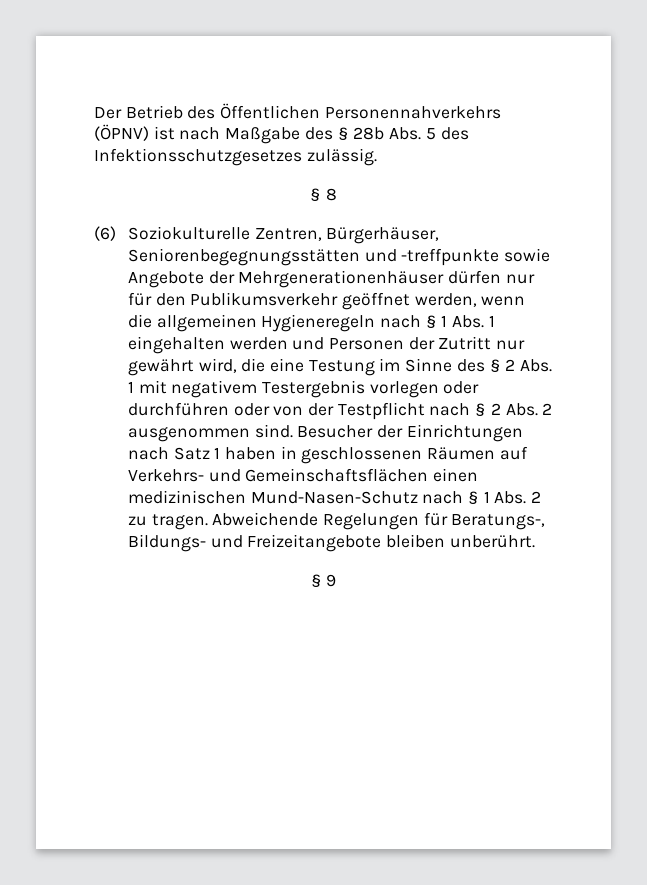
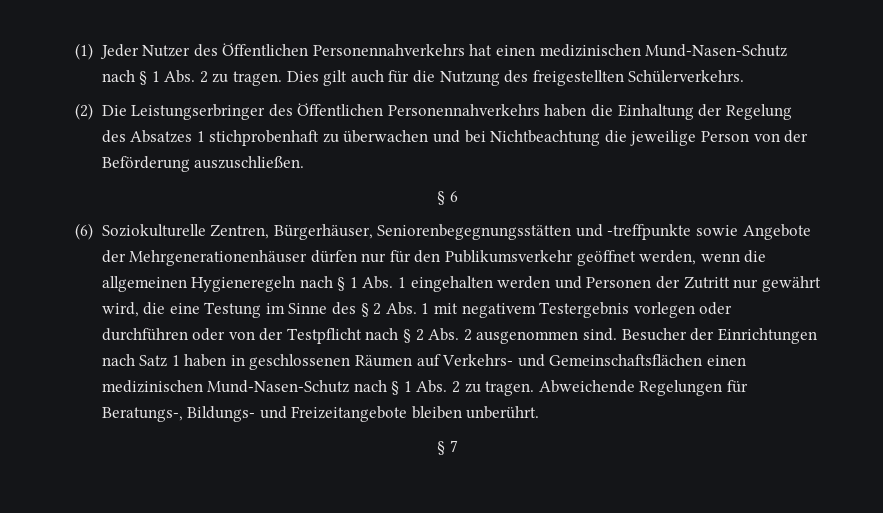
[94,103,501,119] [94,124,469,144] [94,148,377,166] [310,188,337,202] Der Betrieb des Öffentlichen Personennahverkehrs (ÖPNV) ist nach Maßgabe des § 28b Abs. 5 des Infektionsschutzgesetzes zulässig. // § 8 -> [75,43,788,60] [101,70,745,86] [75,103,792,120] [101,130,809,146] [101,156,305,172] [437,191,458,205] (1) Jeder Nutzer des Öffentlichen Personennahverkehrs hat einen medizinischen Mund-Nasen-Schutz nach § 1 Abs. 2 zu tragen. Dies gilt auch für die Nutzung des freigestellten Schülerverkehrs. // (2) Die Leistungserbringer des Öffentlichen Personennahverkehrs haben die Einhaltung der Regelung des Absatzes 1 stichprobenhaft zu überwachen und bei Nichtbeachtung die jeweilige Person von der Beförderung auszuschließen. // § 6
[326,574,337,587] 9 -> [449,440,458,452] 7

